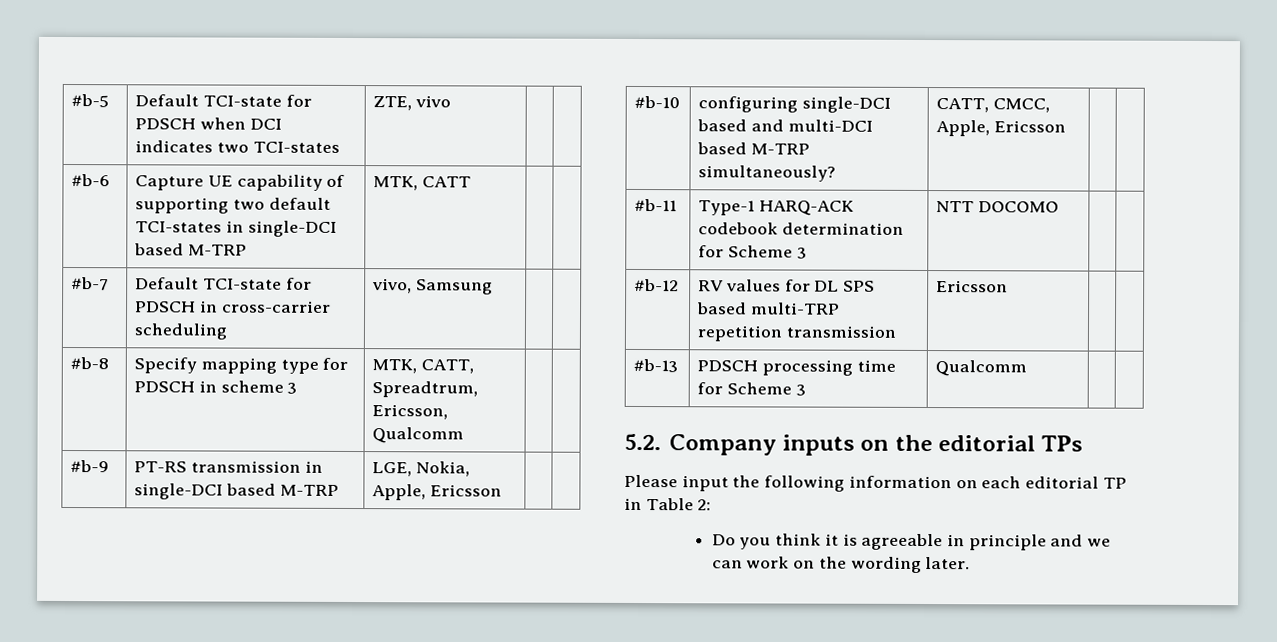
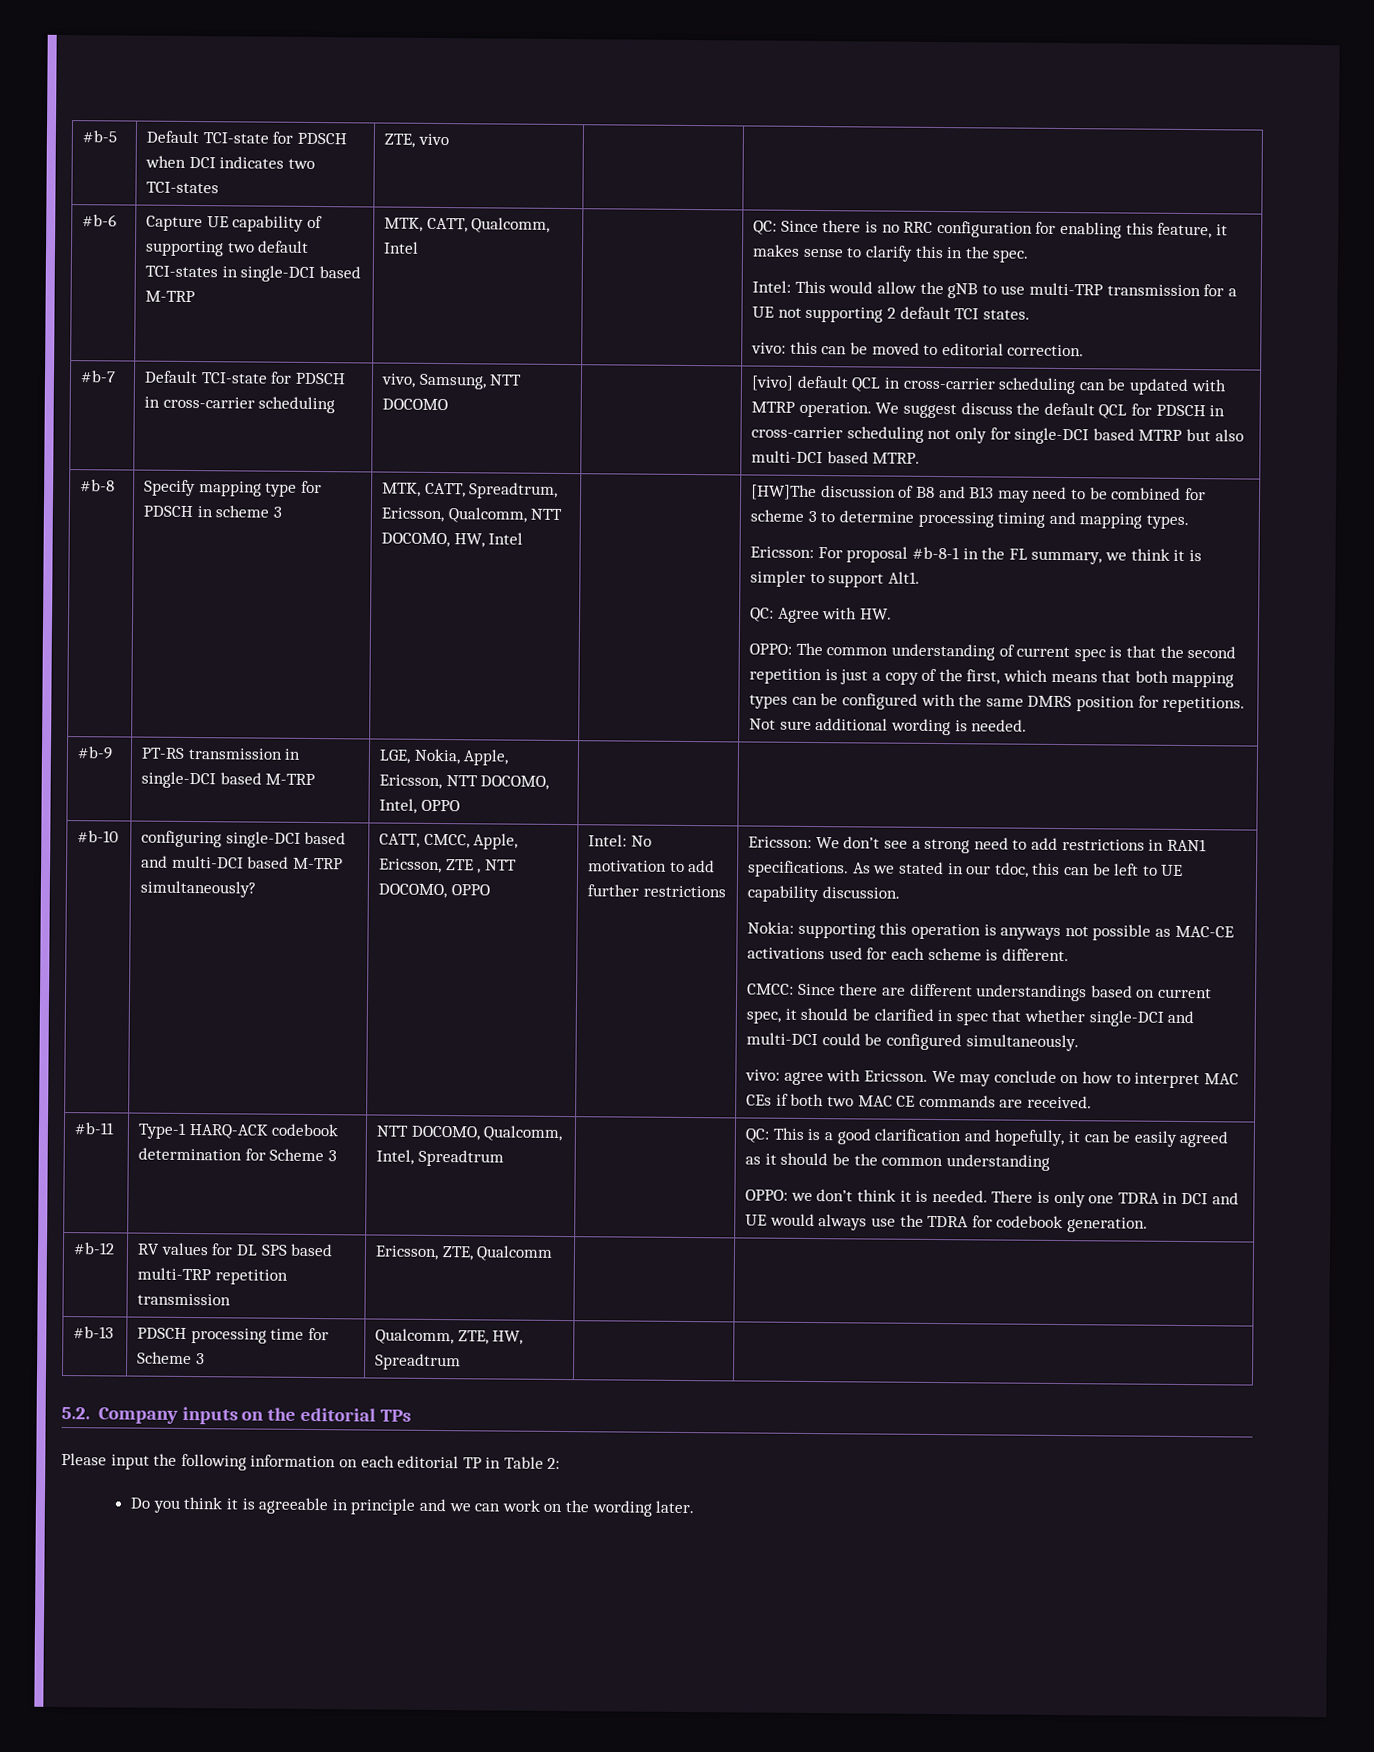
[421,176,471,188] CATT | | -> [426,217,551,233] [383,241,420,254] [753,220,1228,239] [752,244,1030,263] [752,280,1237,299] [752,306,1030,323] [751,341,1085,357] CATT, Qualcomm, Intel | | QC: Since there is no RRC configuration for enabling this feature, it makes sense to clarify this in the spec. // Intel: This would allow the gNB to use multi-TRP transmission for a UE not supporting 2 default TCI states. // vivo: this can be moved to editorial correction.
[415,279,493,295] Samsung | | -> [418,373,523,390] [382,398,449,411] [751,375,1227,396] [751,401,1226,419] [751,426,1244,445] [751,450,921,464] Samsung, NTT DOCOMO | | [vivo] default QCL in cross-carrier scheduling can be updated with MTRP operation. We suggest discuss the default QCL for PDSCH in cross-carrier scheduling not only for single-DCI based MTRP but also multi-DCI based MTRP.
[372,427,465,444] Qualcomm | | -> [447,507,563,523] [381,532,524,548] [751,484,1206,503] [750,509,1189,530] [750,546,1202,565] [750,570,921,588] [750,607,893,624] [749,642,1237,662] [749,668,1235,688] [749,693,1246,713] [749,718,1028,736] Qualcomm, NTT DOCOMO, HW, Intel | | [HW]The discussion of B8 and B13 may need to be combined for scheme 3 to determine processing timing and mapping types. // Ericsson: For proposal #b-8-1 in the FL summary, we think it is simpler to support Alt1. // QC: Agree with HW. // OPPO: The common understanding of current spec is that the second repetition is just a copy of the first, which means that both mapping types can be configured with the same DMRS position for repetitions. Not sure additional wording is needed.
[429,484,502,497] Ericsson -> [379,774,550,790] [379,798,460,814] Ericsson, NTT DOCOMO, Intel, OPPO
[993,120,1066,133] Ericsson | | -> [379,858,518,874] [378,883,490,899] [588,834,652,847] [588,860,716,873] [587,884,726,898] [748,836,1207,854] [747,860,1184,878] [747,885,900,903] [747,921,1234,941] [747,947,1069,962] [747,983,1212,1002] [746,1007,1195,1027] [746,1032,1079,1052] [745,1069,1239,1089] [746,1093,1092,1109] Ericsson, ZTE , NTT DOCOMO, OPPO | Intel: No motivation to add further restrictions | Ericsson: We don’t see a strong need to add restrictions in RAN1 specifications. As we stated in our tdoc, this can be left to UE capability discussion. // Nokia: supporting this operation is anyways not possible as MAC-CE activations used for each scheme is different. // CMCC: Since there are different understandings based on current spec, it should be clarified in spec that whether single-DCI and multi-DCI could be configured simultaneously. // vivo: agree with Ericsson. We may conclude on how to interpret MAC CEs if both two MAC CE commands are received.
[977,201,1059,213] DOCOMO | | -> [410,1125,563,1142] [376,1149,504,1167] [745,1127,1229,1148] [745,1152,1050,1171] [745,1189,1239,1208] [745,1213,1148,1233] DOCOMO, Qualcomm, Intel, Spreadtrum | | QC: This is a good clarification and hopefully, it can be easily agreed as it should be the common understanding // OPPO: we don’t think it is needed. There is only one TDRA in DCI and UE would always use the TDRA for codebook generation.
[936,280,1009,293] Ericsson -> [375,1245,554,1261] Ericsson, ZTE, Qualcomm
[935,360,1028,377] Qualcomm -> [375,1328,524,1345] [375,1353,462,1371] Qualcomm, ZTE, HW, Spreadtrum

